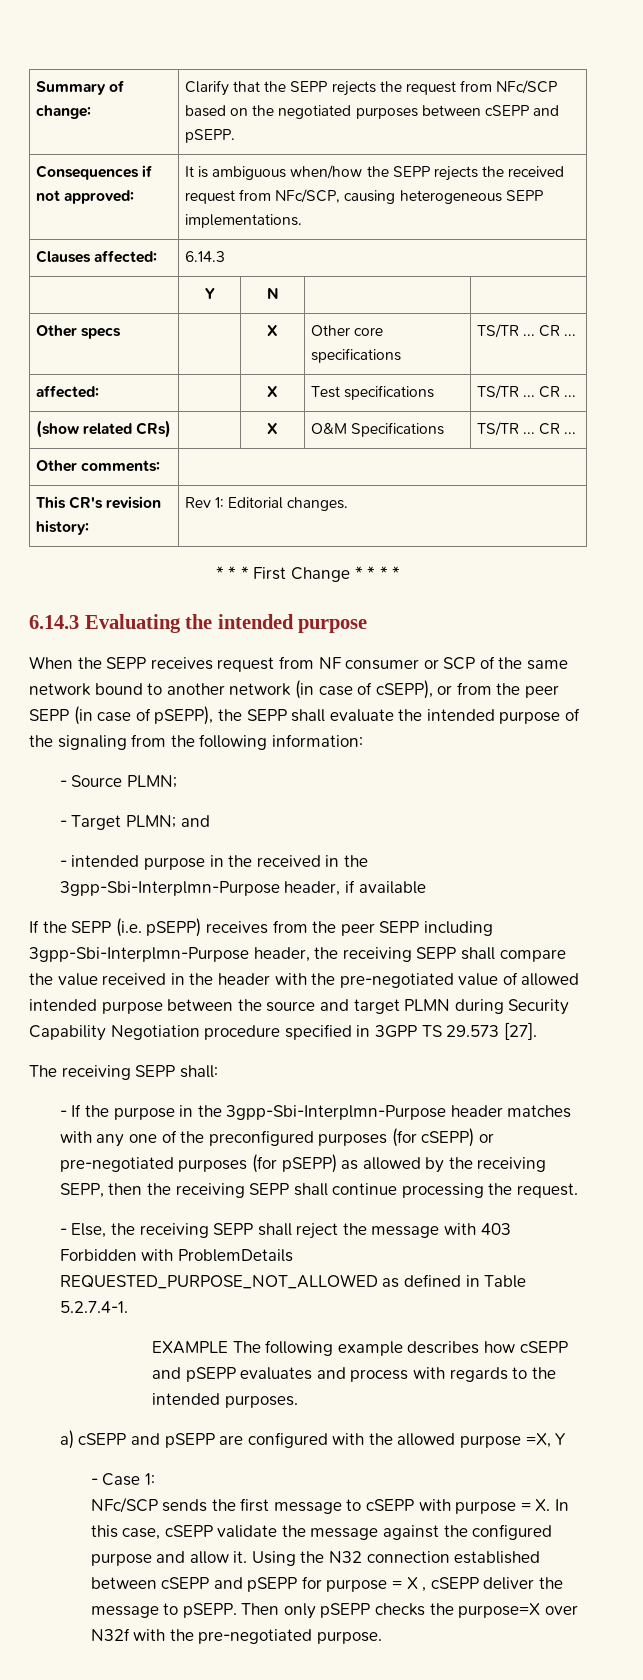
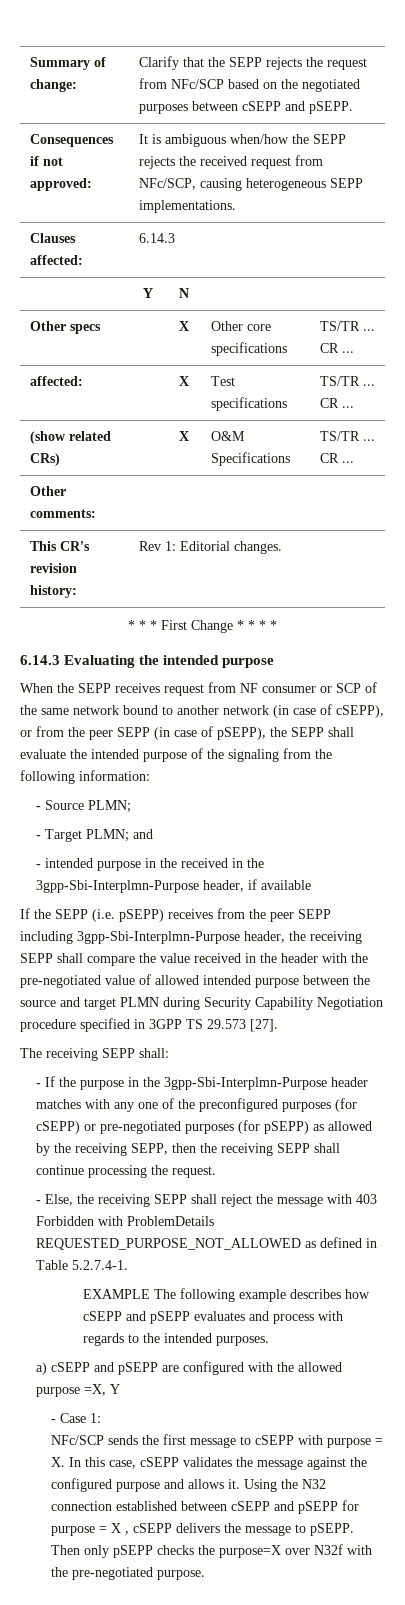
[217,1525,278,1538] validate -> [183,1457,233,1467] validates
[189,1551,229,1564] allow -> [188,1479,225,1489] allows
[483,1577,535,1590] deliver -> [176,1523,221,1533] delivers

